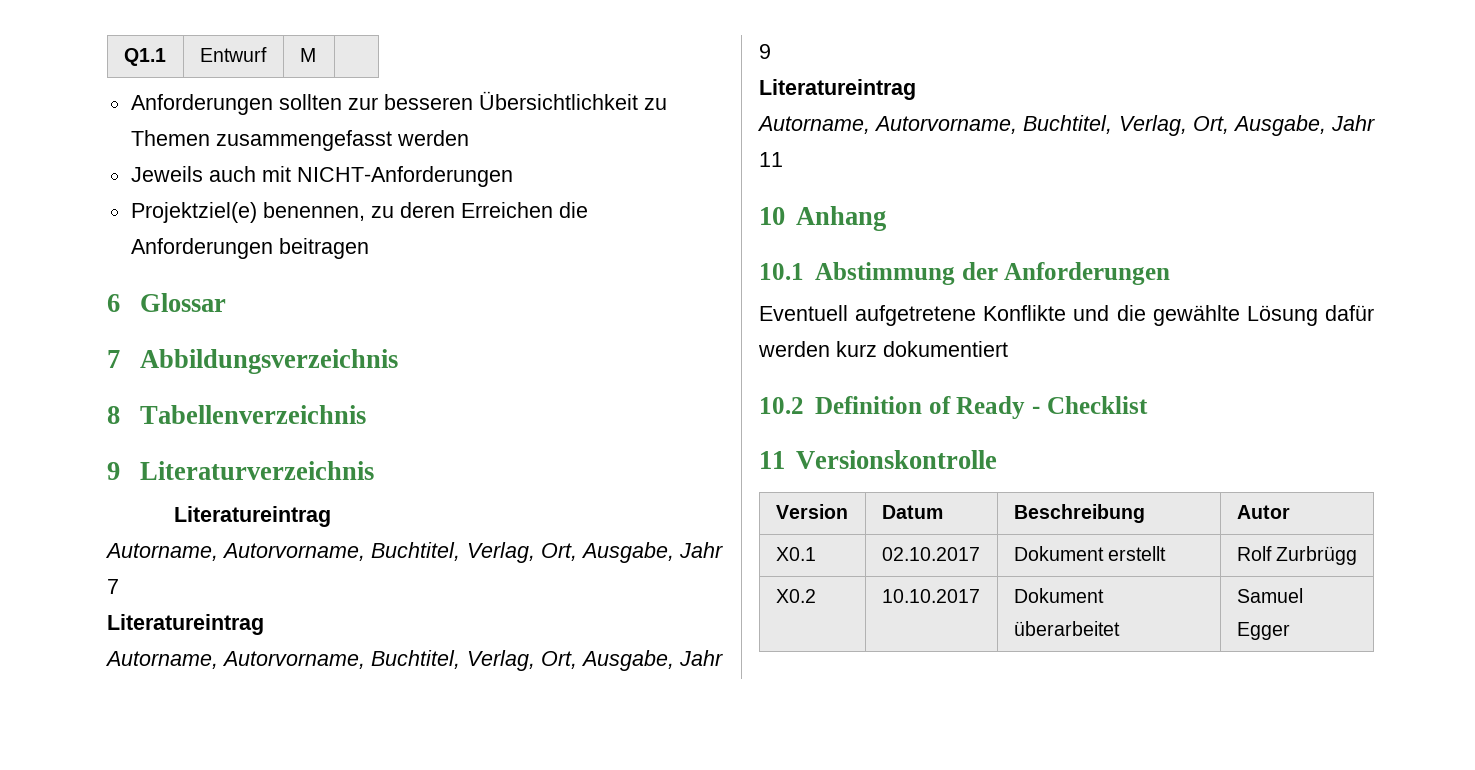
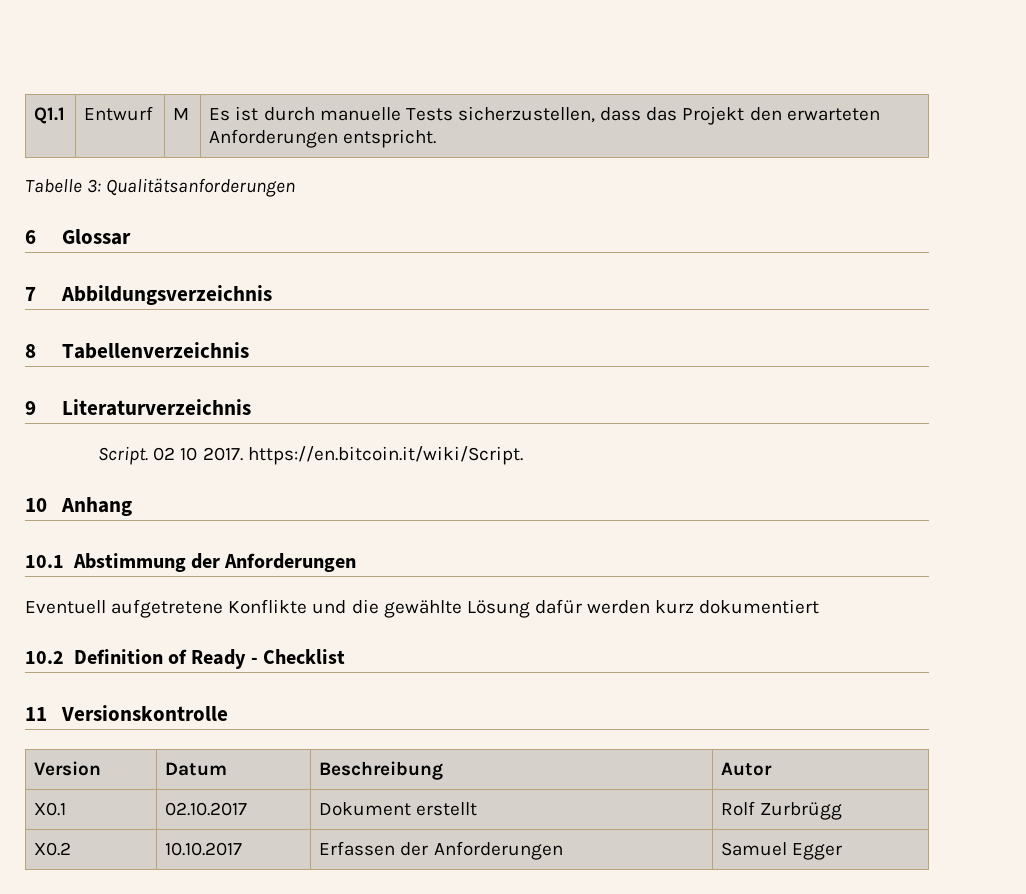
[130,91,667,115] [130,130,469,151] [130,166,513,187] [130,202,588,223] [130,238,369,259] // Anforderungen sollten zur besseren Übersichtlichkeit zu Themen zusammengefasst werden // Jeweils auch mit NICHT-Anforderungen // Projektziel(e) benennen, zu deren Erreichen die Anforderungen beitragen -> [209,106,880,125] [209,129,437,148] [25,178,296,197] Es ist durch manuelle Tests sicherzustellen, dass das Projekt den erwarteten Anforderungen entspricht. // Tabelle 3: Qualitätsanforderungen
[173,506,331,527] [105,542,724,563] [107,579,119,594] [107,614,264,635] [105,650,724,671] [759,44,771,59] [759,79,916,100] [757,115,1375,136] [759,152,783,167] Literatureintrag // Autorname, Autorvorname, Buchtitel, Verlag, Ort, Ausgabe, Jahr 7 // Literatureintrag // Autorname, Autorvorname, Buchtitel, Verlag, Ort, Ausgabe, Jahr 9 // Literatureintrag // Autorname, Autorvorname, Buchtitel, Verlag, Ort, Ausgabe, Jahr 11 -> [98,446,523,465] Script. 02 10 2017. https://en.bitcoin.it/wiki/Script.
[1013,588,1104,603] [1013,621,1120,636] Dokument überarbeitet -> [319,841,563,860] Erfassen der Anforderungen

